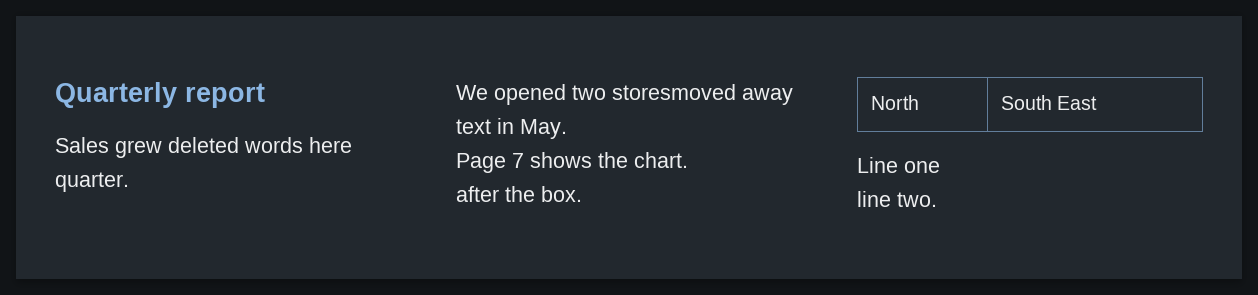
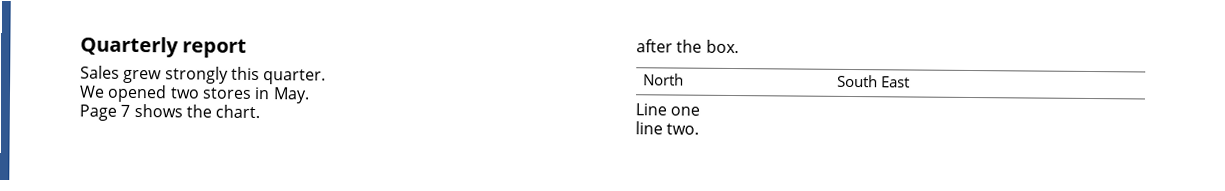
[168,137,352,153] deleted words here -> [164,66,260,84] strongly this
[612,84,793,105] [456,119,491,134] storesmoved away text -> [201,87,252,99] stores

